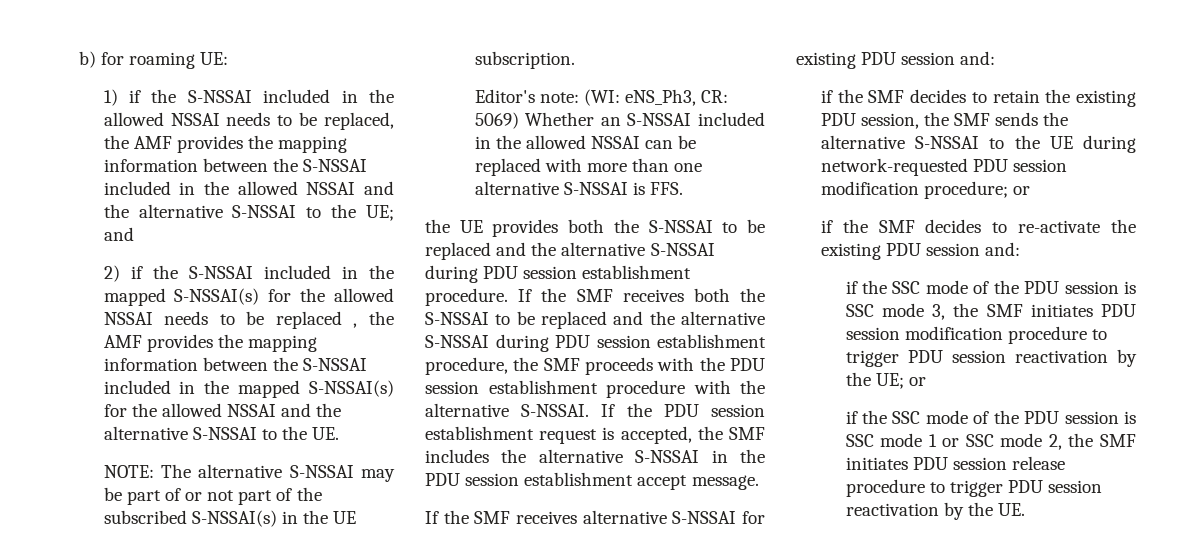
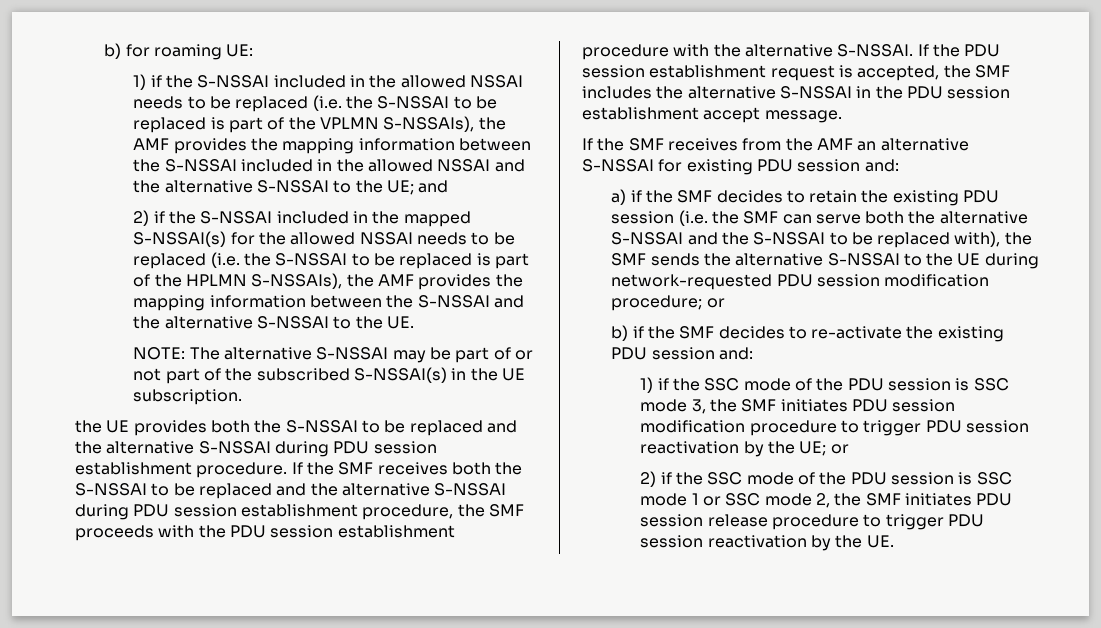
[324,112,394,130] replaced, -> [235,95,498,112] [133,116,475,133] replaced (i.e. the S-NSSAI to be replaced is part of the VPLMN S-NSSAIs),
[353,311,394,328] [103,334,318,352] [103,357,368,371] [103,380,394,398] [103,403,277,417] , the AMF provides the mapping information between the S-NSSAI included in the mapped S-NSSAI(s) for the allowed NSSAI -> [210,252,530,269] [133,273,523,290] [133,295,490,311] (i.e. the S-NSSAI to be replaced is part of the HPLMN S-NSSAIs), the AMF provides the mapping information between the S-NSSAI
[474,89,729,106] [474,112,765,129] [474,135,697,149] [474,158,703,176] [474,181,684,195] // Editor's note: (WI: eNS_Ph3, CR: 5069) Whether an S-NSSAI included in the allowed NSSAI can be replaced with more than one alternative S-NSSAI is FFS. -> (243, 397) none
(577, 517) none -> [742,138,877,151] from the AMF an
(996, 58) none -> [611,189,627,205] a)
[860,113,919,129] session, -> [611,210,1028,226] [611,231,1001,248] session (i.e. the SMF can serve both the alternative S-NSSAI and the S-NSSAI to be replaced with),
(1031, 190) none -> [611,325,629,341] b)
(1021, 249) none -> [640,377,654,393] 1)
(926, 381) none -> [640,471,657,487] 2)

